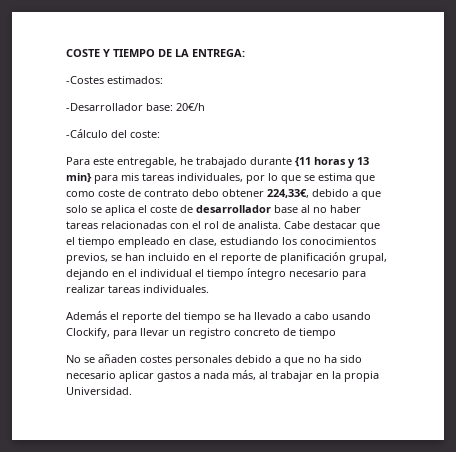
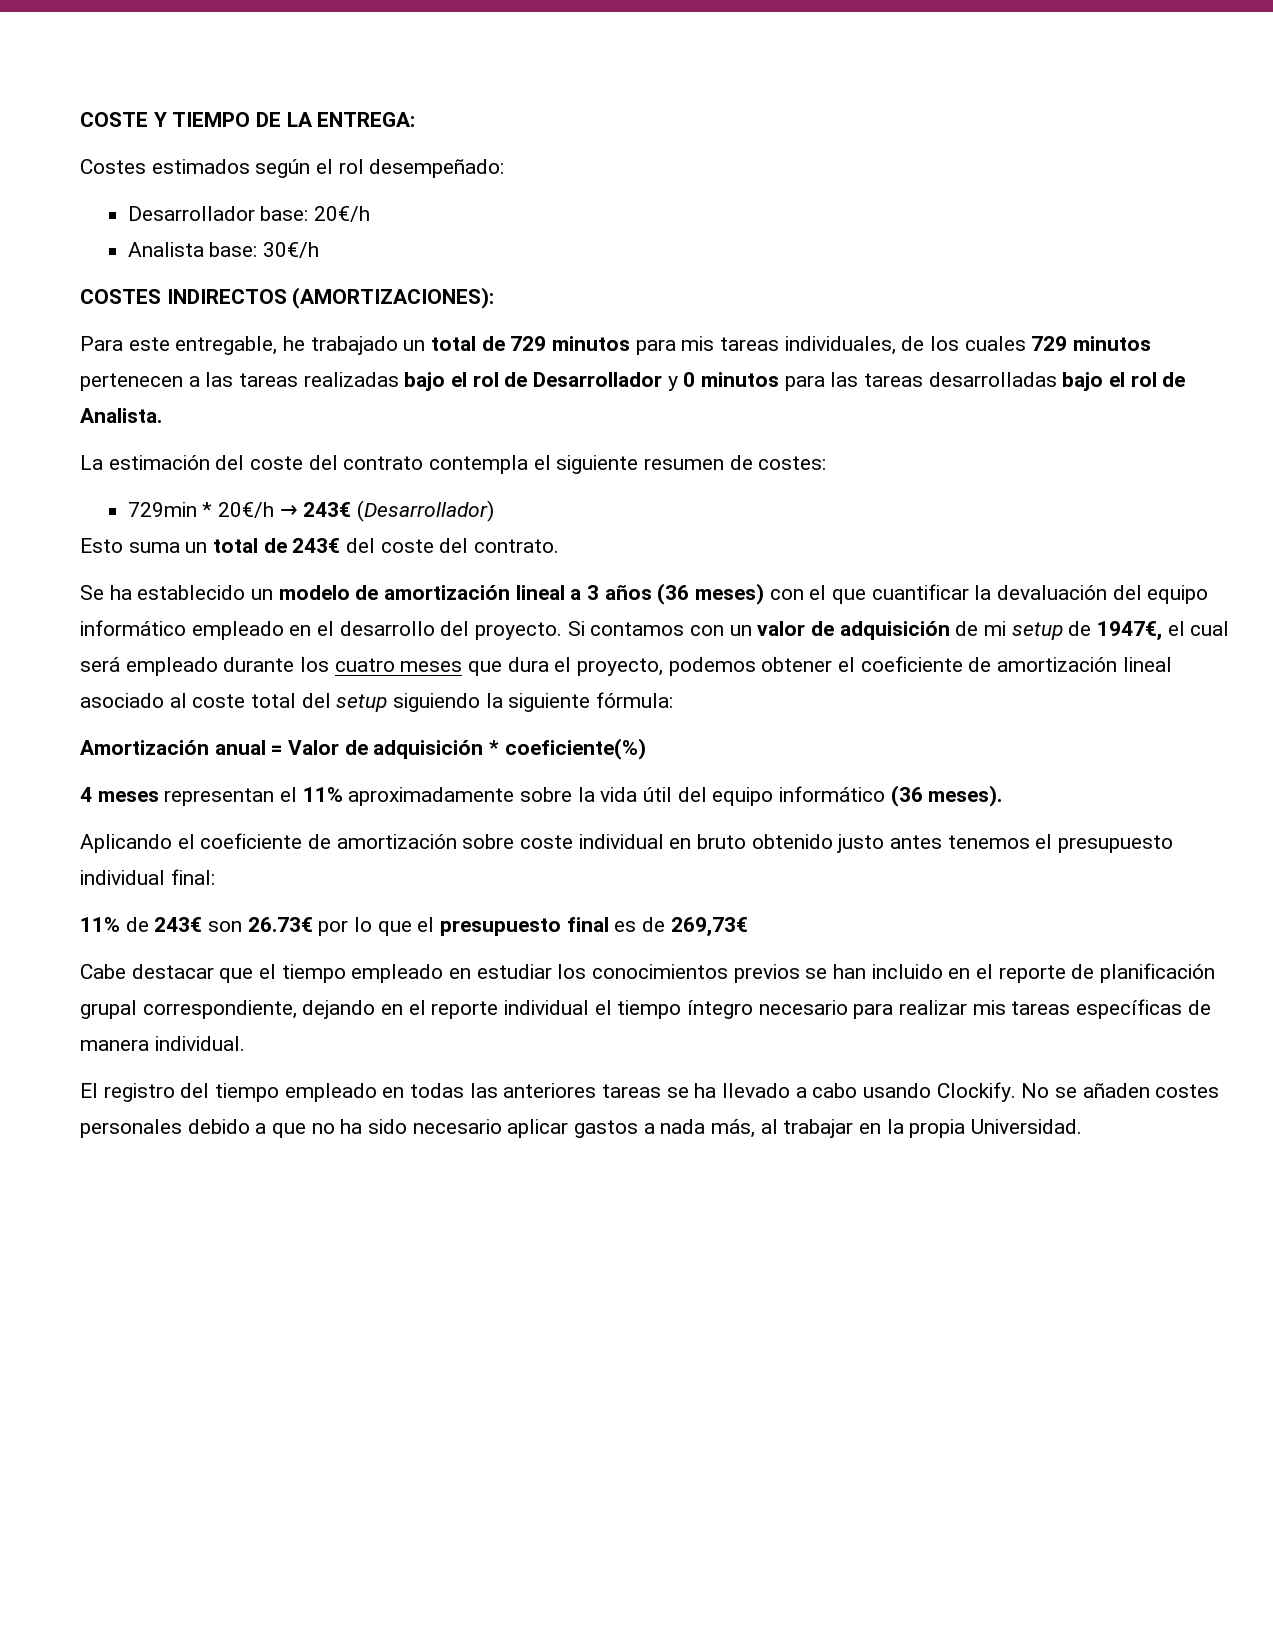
[66,76,163,84] [66,103,205,111] [66,129,160,138] -Costes estimados: // -Desarrollador base: 20€/h // -Cálculo del coste: -> [80,159,505,178] [127,206,371,222] [127,242,320,258] [80,287,495,309] Costes estimados según el rol desempeñado: // Desarrollador base: 20€/h // Analista base: 30€/h // COSTES INDIRECTOS (AMORTIZACIONES):
[250,157,369,168] [66,173,375,184] [66,189,381,200] [66,205,361,216] [66,221,281,229] durante {11 horas y 13 min} para mis tareas individuales, por lo que se estima que como coste de contrato debo obtener 224,33€, debido a que solo se aplica el coste de desarrollador base al no haber tareas relacionadas con el rol de analista. -> [403,336,1152,355] [80,372,1186,391] [80,408,162,423] [80,455,827,474] [127,500,495,522] [80,538,560,553] [80,583,1209,605] [80,620,1230,641] [80,656,1172,676] [80,692,674,712] [80,738,646,760] [80,785,1003,807] [80,833,1174,853] [80,869,215,885] [80,917,748,937] un total de 729 minutos para mis tareas individuales, de los cuales 729 minutos pertenecen a las tareas realizadas bajo el rol de Desarrollador y 0 minutos para las tareas desarrolladas bajo el rol de Analista. // La estimación del coste del contrato contempla el siguiente resumen de costes: // 729min * 20€/h → 243€ (Desarrollador) // Esto suma un total de 243€ del coste del contrato. // Se ha establecido un modelo de amortización lineal a 3 años (36 meses) con el que cuantificar la devaluación del equipo informático empleado en el desarrollo del proyecto. Si contamos con un valor de adquisición de mi setup de 1947€, el cual será empleado durante los cuatro meses que dura el proyecto, podemos obtener el coeficiente de amortización lineal asociado al coste total del setup siguiendo la siguiente fórmula: // Amortización anual = Valor de adquisición * coeficiente(%) // 4 meses representan el 11% aproximadamente sobre la vida útil del equipo informático (36 meses). // Aplicando el coeficiente de amortización sobre coste individual en bruto obtenido justo antes tenemos el presupuesto individual final: // 11% de 243€ son 26.73€ por lo que el presupuesto final es de 269,73€ //
[189,237,279,246] clase, estudiando -> [476,964,552,979] estudiar
[66,253,108,264] previos, -> [733,964,800,983] previos
[349,253,387,264] grupal, -> [80,1000,297,1019] grupal correspondiente,
(137, 273) none -> [431,1001,499,1019] reporte
[108,285,209,293] [66,311,221,323] tareas individuales. // Además el reporte del tiempo -> [972,999,1211,1019] [80,1036,245,1051] [80,1083,662,1102] mis tareas específicas de manera individual. // El registro del tiempo empleado en todas las anteriores tareas
[66,328,336,339] Clockify, para llevar un registro concreto de tiempo // -> [936,1082,1016,1102] Clockify.

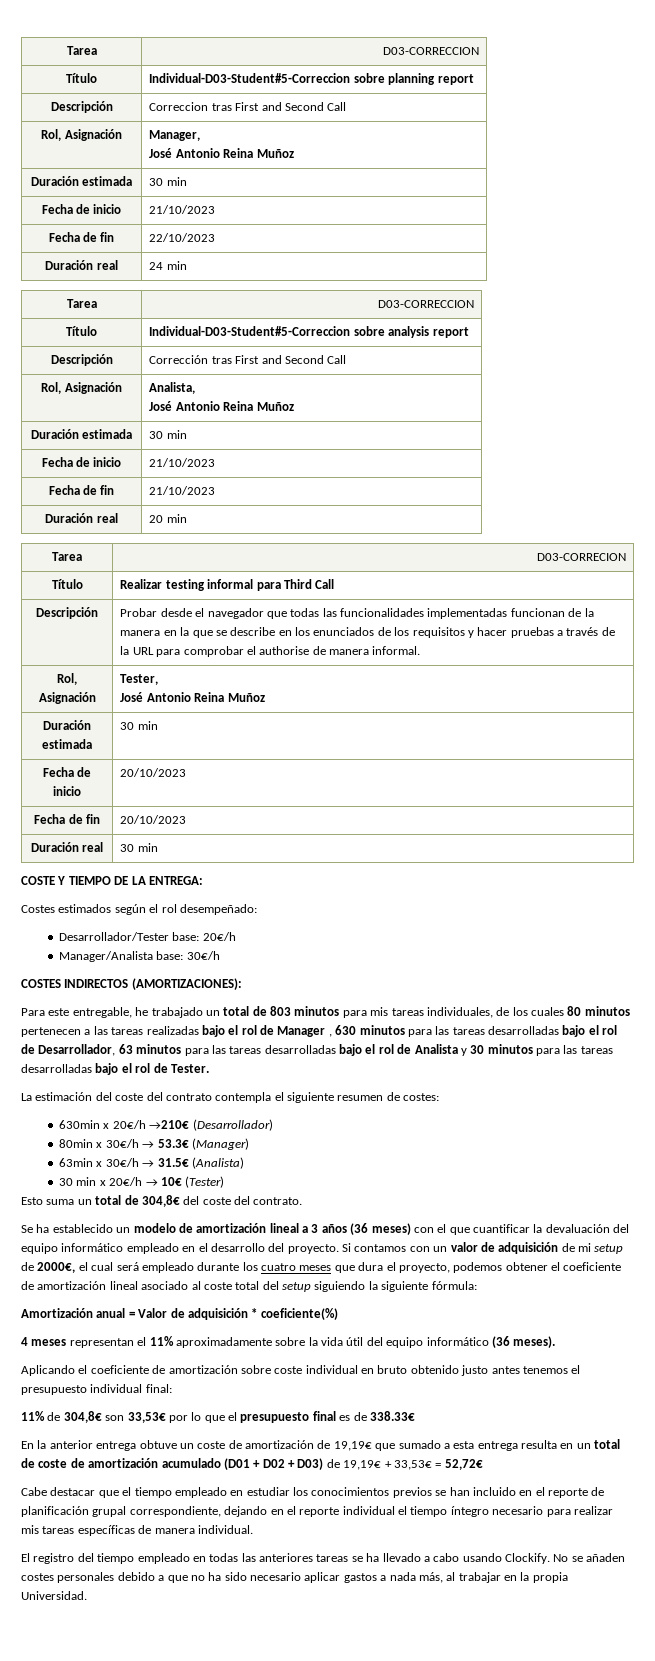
(80, 119) none -> [66,46,97,55] [382,47,479,55] [66,73,97,83] [149,73,474,85] [50,101,113,113] [149,102,347,111] [41,129,122,141] [149,130,201,141] [149,148,294,158] [30,176,133,186] [149,177,187,186] [41,204,122,214] [149,205,216,214] [48,232,115,242] [149,233,216,242] [45,260,118,270] [149,261,187,270] [66,299,97,308] [377,300,474,308] [66,326,97,336] [149,326,469,338] [50,354,113,366] [149,355,347,364] [41,382,122,394] [149,382,196,394] [149,401,294,411] [30,429,133,439] [149,430,187,439] [41,457,122,467] [149,458,216,467] [48,485,115,495] [149,486,216,495] [45,513,118,523] [149,514,187,523] [52,552,82,561] [536,553,626,561] [51,579,83,589] [120,579,335,591] [36,607,98,619] [120,608,594,619] [120,627,615,638] [120,646,421,657] [57,673,77,685] [38,692,96,704] [120,674,159,685] [120,692,265,702] [43,720,91,730] [42,739,92,749] [120,721,158,730] [42,767,92,777] [53,786,81,796] [120,768,187,777] [34,814,100,824] [120,815,187,824] [30,842,104,852] [120,843,158,852] Tarea | D03-CORRECCION // Título | Individual-D03-Student#5-Correccion sobre planning report // Descripción | Correccion tras First and Second Call // Rol, Asignación | Manager, // José Antonio Reina Muñoz // Duración estimada | 30 min // Fecha de inicio | 21/10/2023 // Fecha de fin | 22/10/2023 // Duración real | 24 min // Tarea | D03-CORRECCION // Título | Individual-D03-Student#5-Correccion sobre analysis report // Descripción | Corrección tras First and Second Call // Rol, Asignación | Analista, // José Antonio Reina Muñoz // Duración estimada | 30 min // Fecha de inicio | 21/10/2023 // Fecha de fin | 21/10/2023 // Duración real | 20 min // Tarea | D03-CORRECION // Título | Realizar testing informal para Third Call // Descripción | Probar desde el navegador que todas las funcionalidades implementadas funcionan de la manera en la que se describe en los enunciados de los requisitos y hacer pruebas a través de la URL para comprobar el authorise de manera informal. // Rol, Asignación | Tester, // José Antonio Reina Muñoz // Duración estimada | 30 min // Fecha de inicio | 20/10/2023 // Fecha de fin | 20/10/2023 // Duración real | 30 min //
[127,206,255,221] Desarrollador -> [59,932,170,941] Desarrollador/Tester
[127,242,204,257] Analista -> [59,951,154,962] Manager/Analista
[510,336,547,351] 729 -> [270,1006,291,1016] 803
[1031,336,1068,351] 729 -> [567,1006,582,1016] 80
[533,372,1186,391] [80,408,162,423] Desarrollador y 0 minutos para las tareas desarrolladas bajo el rol de Analista. -> [277,1025,618,1037] [21,1044,613,1056] [21,1063,209,1075] Manager , 630 minutos para las tareas desarrolladas bajo el rol de Desarrollador, 63 minutos para las tareas desarrolladas bajo el rol de Analista y 30 minutos para las tareas desarrolladas bajo el rol de Tester.
[127,500,495,522] 729min * 20€/h → 243€ (Desarrollador) -> [59,1119,273,1131] [59,1138,249,1150] [59,1157,244,1169] [59,1176,225,1188] 630min x 20€/h →210€ (Desarrollador) // 80min x 30€/h → 53.3€ (Manager) // 63min x 30€/h → 31.5€ (Analista) // 30 min x 20€/h → 10€ (Tester)
[292,538,341,553] 243€ -> [141,1195,180,1207] 304,8€
[1097,621,1163,641] 1947€, -> [37,1262,76,1273] 2000€,
[154,917,313,932] 243€ son 26.73€ -> [63,1411,166,1423] 304,8€ son 33,53€
[670,917,748,937] 269,73€ -> [369,1411,415,1421] [21,1439,621,1451] [21,1458,483,1470] 338.33€ // En la anterior entrega obtuve un coste de amortización de 19,19€ que sumado a esta entrega resulta en un total de coste de amortización acumulado (D01 + D02 + D03) de 19,19€ + 33,53€ = 52,72€

